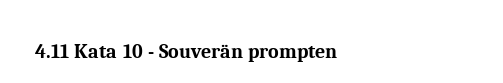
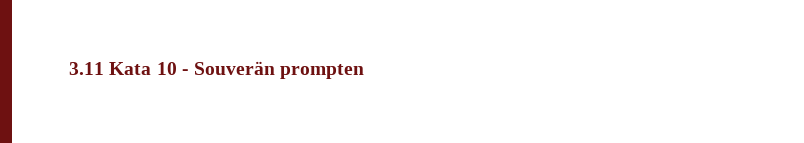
[35,44,69,58] 4.11 -> [69,62,104,75] 3.11

